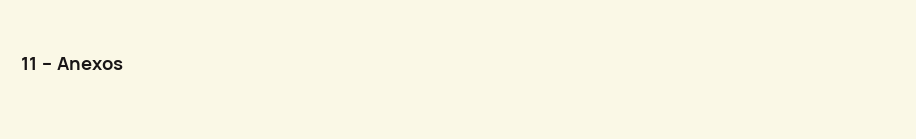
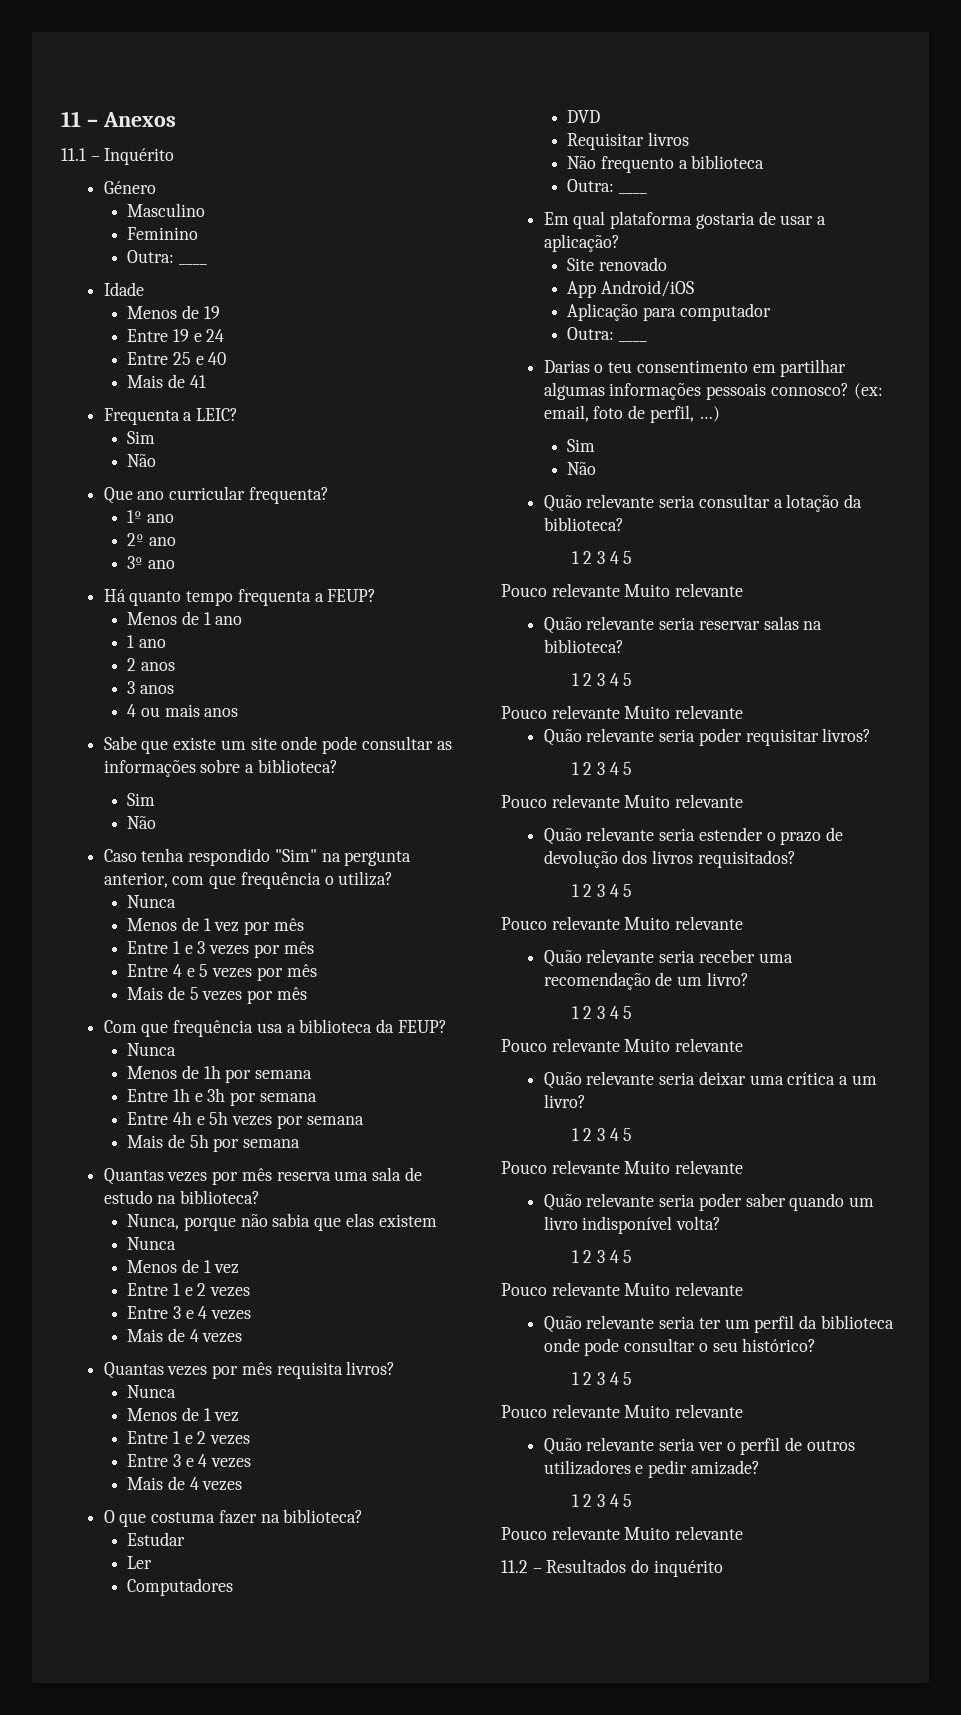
(123, 63) none -> [61,148,175,165] [103,181,156,194] [127,203,206,217] [127,227,199,240] [127,250,175,263] [178,263,207,265] [103,282,144,296] [127,305,220,319] [127,329,225,342] [127,352,227,365] [127,374,206,388] [103,408,239,425] [127,431,156,444] [127,454,157,467] [103,486,329,504] [127,510,174,523] [127,533,176,546] [127,556,175,569] [103,589,377,606] [127,611,243,625] [127,635,166,648] [127,658,175,671] [127,681,174,694] [127,704,239,717] [103,736,452,754] [103,759,338,777] [127,793,156,806] [127,816,157,829] [103,848,412,866] [103,871,394,889] [127,895,177,908] [127,917,304,935] [127,941,314,958] [127,964,317,981] [127,986,307,1004] [103,1019,447,1037] [127,1043,177,1056] [127,1065,313,1083] [127,1088,317,1106] [127,1111,364,1129] [127,1134,301,1152] [103,1167,422,1185] [103,1190,261,1204] [127,1213,437,1231] [127,1237,177,1250] [127,1259,240,1274] [127,1283,251,1297] [127,1306,252,1320] [127,1328,243,1343] [103,1361,396,1379] [127,1385,177,1398] [127,1407,240,1422] [127,1431,251,1445] [127,1454,252,1468] [127,1476,243,1491] [103,1509,364,1527] [127,1532,186,1546] [127,1556,153,1569] [127,1578,234,1596] [567,110,601,123] [567,132,689,150] [567,155,765,173] [567,179,615,192] [618,192,647,194] [543,211,827,229] [543,234,620,252] [567,257,667,271] [567,280,694,298] [567,303,771,321] [567,327,615,340] [618,340,647,342] [543,359,847,377] [543,382,883,400] [543,405,720,423] [567,439,596,452] [567,462,597,475] [543,494,863,512] [543,517,624,531] [571,551,633,564] [501,583,744,597] [543,616,823,634] [543,639,624,653] [571,673,633,686] [501,705,744,719] [543,728,872,746] [571,762,633,775] [501,794,744,808] [543,827,844,845] [543,850,796,868] [571,884,633,897] [501,916,744,930] [543,949,793,967] [543,972,749,990] [571,1006,633,1019] [501,1038,744,1052] [543,1071,877,1089] [543,1094,586,1108] [571,1128,633,1141] [501,1160,744,1174] [543,1193,875,1211] [543,1216,722,1234] [571,1250,633,1263] [501,1282,744,1296] [543,1315,894,1333] [543,1338,817,1356] [571,1372,633,1385] [501,1404,744,1418] [543,1437,855,1455] [543,1460,760,1478] [571,1494,633,1507] [501,1526,744,1540] [501,1559,723,1577] // 11.1 – Inquérito // Género // Masculino // Feminino // Outra: ____ // Idade // Menos de 19 // Entre 19 e 24 // Entre 25 e 40 // Mais de 41 // Frequenta a LEIC? // Sim // Não // Que ano curricular frequenta? // 1º ano // 2º ano // 3º ano // Há quanto tempo frequenta a FEUP? // Menos de 1 ano // 1 ano // 2 anos // 3 anos // 4 ou mais anos // Sabe que existe um site onde pode consultar as informações sobre a biblioteca? // Sim // Não // Caso tenha respondido "Sim" na pergunta anterior, com que frequência o utiliza? // Nunca // Menos de 1 vez por mês // Entre 1 e 3 vezes por mês // Entre 4 e 5 vezes por mês // Mais de 5 vezes por mês // Com que frequência usa a biblioteca da FEUP? // Nunca // Menos de 1h por semana // Entre 1h e 3h por semana // Entre 4h e 5h vezes por semana // Mais de 5h por semana // Quantas vezes por mês reserva uma sala de estudo na biblioteca? // Nunca, porque não sabia que elas existem // Nunca // Menos de 1 vez // Entre 1 e 2 vezes // Entre 3 e 4 vezes // Mais de 4 vezes // Quantas vezes por mês requisita livros? // Nunca // Menos de 1 vez // Entre 1 e 2 vezes // Entre 3 e 4 vezes // Mais de 4 vezes // O que costuma fazer na biblioteca? // Estudar // Ler // Computadores // DVD // Requisitar livros // Não frequento a biblioteca // Outra: ____ // Em qual plataforma gostaria de usar a aplicação? // Site renovado // App Android/iOS // Aplicação para computador // Outra: ____ // Darias o teu consentimento em partilhar algumas informações pessoais connosco? (ex: email, foto de perfil, …) // Sim // Não // Quão relevante seria consultar a lotação da biblioteca? // 1 2 3 4 5 // Pouco relevante Muito relevante // Quão relevante seria reservar salas na biblioteca? // 1 2 3 4 5 // Pouco relevante Muito relevante // Quão relevante seria poder requisitar livros? // 1 2 3 4 5 // Pouco relevante Muito relevante // Quão relevante seria estender o prazo de devolução dos livros requisitados? // 1 2 3 4 5 // Pouco relevante Muito relevante // Quão relevante seria receber uma recomendação de um livro? // 1 2 3 4 5 // Pouco relevante Muito relevante // Quão relevante seria deixar uma crítica a um livro? // 1 2 3 4 5 // Pouco relevante Muito relevante // Quão relevante seria poder saber quando um livro indisponível volta? // 1 2 3 4 5 // Pouco relevante Muito relevante // Quão relevante seria ter um perfil da biblioteca onde pode consultar o seu histórico? // 1 2 3 4 5 // Pouco relevante Muito relevante // Quão relevante seria ver o perfil de outros utilizadores e pedir amizade? // 1 2 3 4 5 // Pouco relevante Muito relevante // 11.2 – Resultados do inquérito

